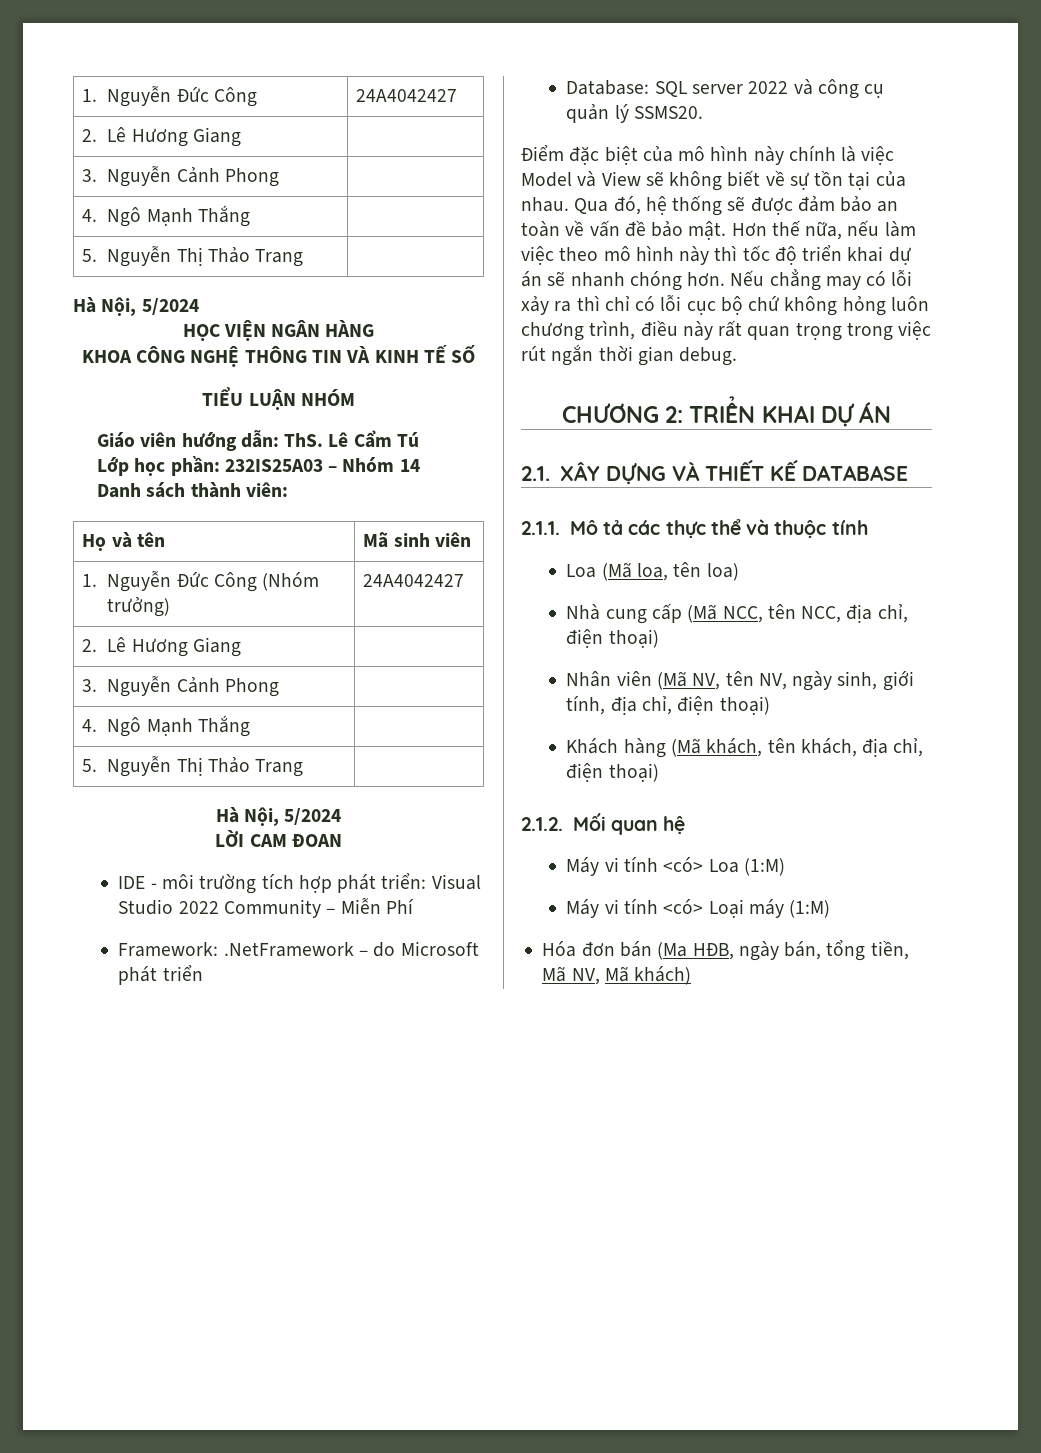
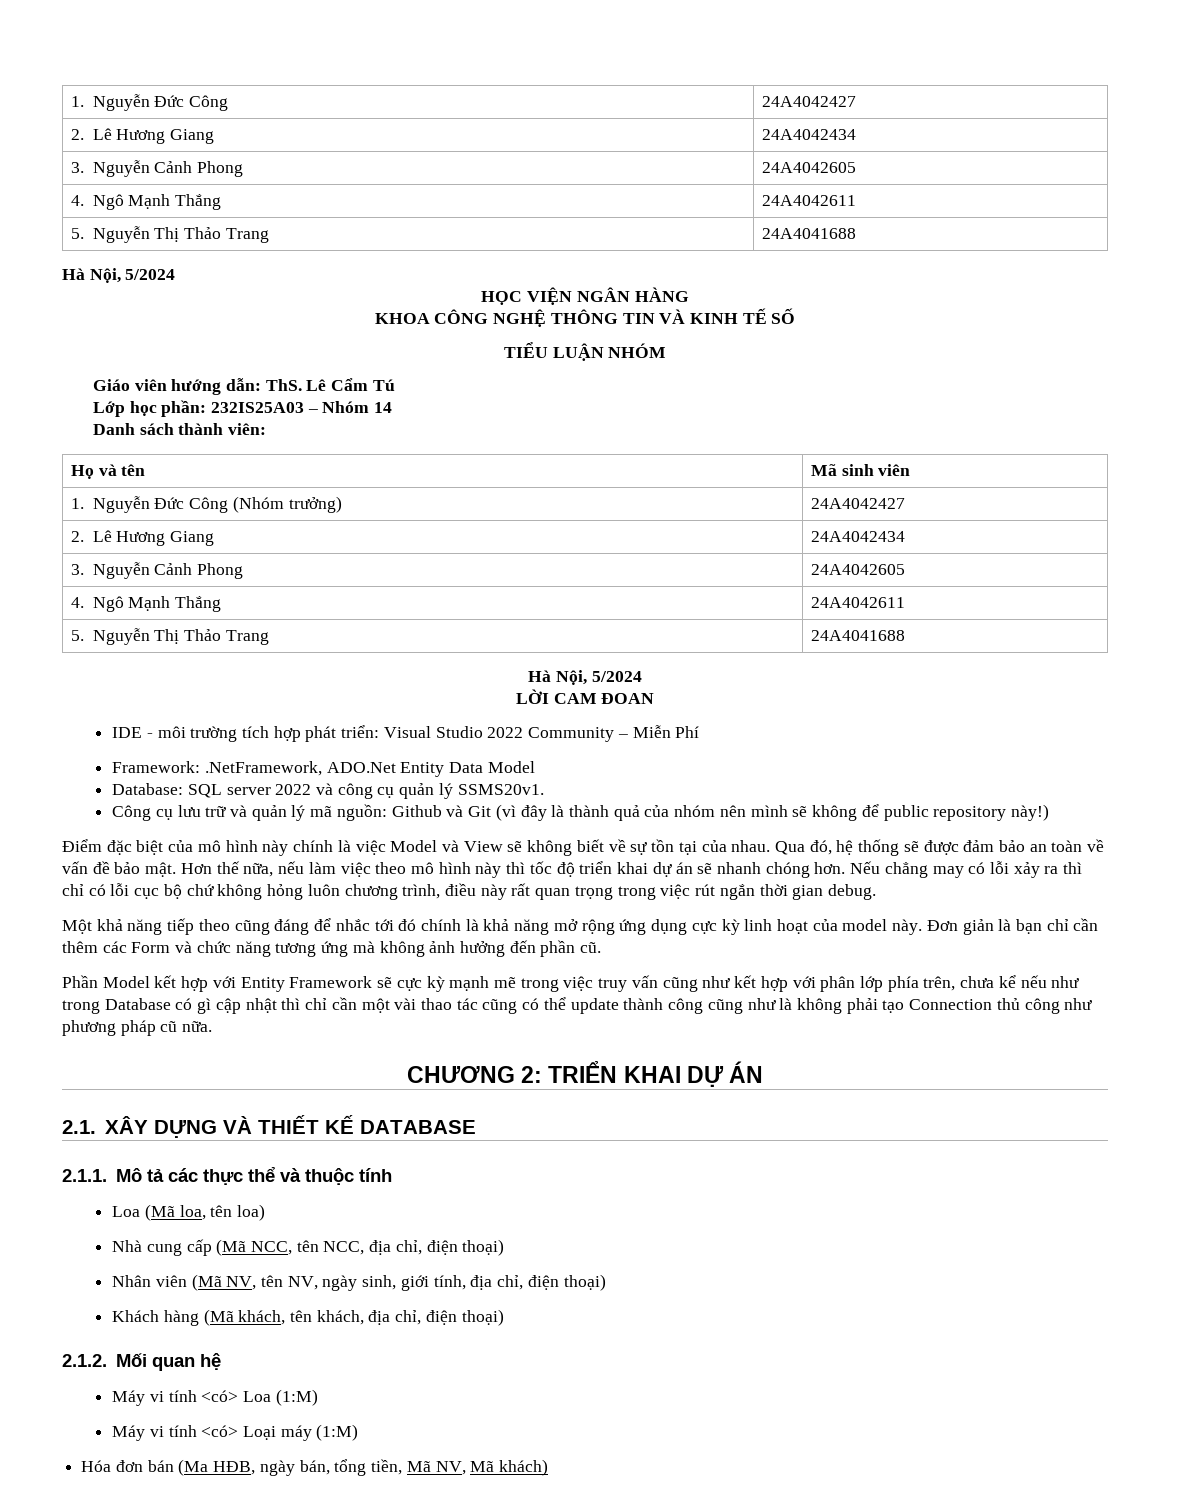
[82,166,279,187] [82,205,250,227] [82,246,304,267] // 3. Nguyễn Cảnh Phong | // 4. Ngô Mạnh Thắng | // 5. Nguyễn Thị Thảo Trang | -> [761,129,856,140] [70,160,244,177] [761,162,856,173] [70,194,222,210] [761,195,856,206] [70,226,269,243] [761,228,856,239] 24A4042434 // 3. Nguyễn Cảnh Phong | 24A4042605 // 4. Ngô Mạnh Thắng | 24A4042611 // 5. Nguyễn Thị Thảo Trang | 24A4041688
[82,676,279,697] [82,715,250,737] [82,756,304,777] // 3. Nguyễn Cảnh Phong | // 4. Ngô Mạnh Thắng | // 5. Nguyễn Thị Thảo Trang | -> [810,531,905,542] [70,562,244,579] [810,564,905,575] [70,596,222,612] [810,597,905,608] [70,628,269,645] [810,630,905,641] 24A4042434 // 3. Nguyễn Cảnh Phong | 24A4042605 // 4. Ngô Mạnh Thắng | 24A4042611 // 5. Nguyễn Thị Thảo Trang | 24A4041688
[223,941,479,957] [118,965,203,985] .NetFramework – do Microsoft phát triển -> [204,761,535,777] .NetFramework, ADO.Net Entity Data Model
[633,106,703,119] SSMS20. -> [457,784,544,795] [112,804,1049,821] SSMS20v1. // Công cụ lưu trữ và quản lý mã nguồn: Github và Git (vì đây là thành quả của nhóm nên mình sẽ không để public repository này!)
(738, 356) none -> [62,918,1099,935] [62,940,602,957] [62,975,1080,992] [62,997,1093,1014] [62,1020,213,1036] // Một khả năng tiếp theo cũng đáng để nhắc tới đó chính là khả năng mở rộng ứng dụng cực kỳ linh hoạt của model này. Đơn giản là bạn chỉ cần thêm các Form và chức năng tương ứng mà không ảnh hưởng đến phần cũ. // Phần Model kết hợp với Entity Framework sẽ cực kỳ mạnh mẽ trong việc truy vấn cũng như kết hợp với phân lớp phía trên, chưa kể nếu như trong Database có gì cập nhật thì chỉ cần một vài thao tác cũng có thể update thành công cũng như là không phải tạo Connection thủ công như phương pháp cũ nữa.

